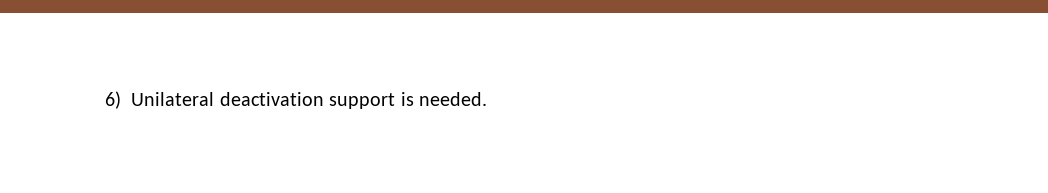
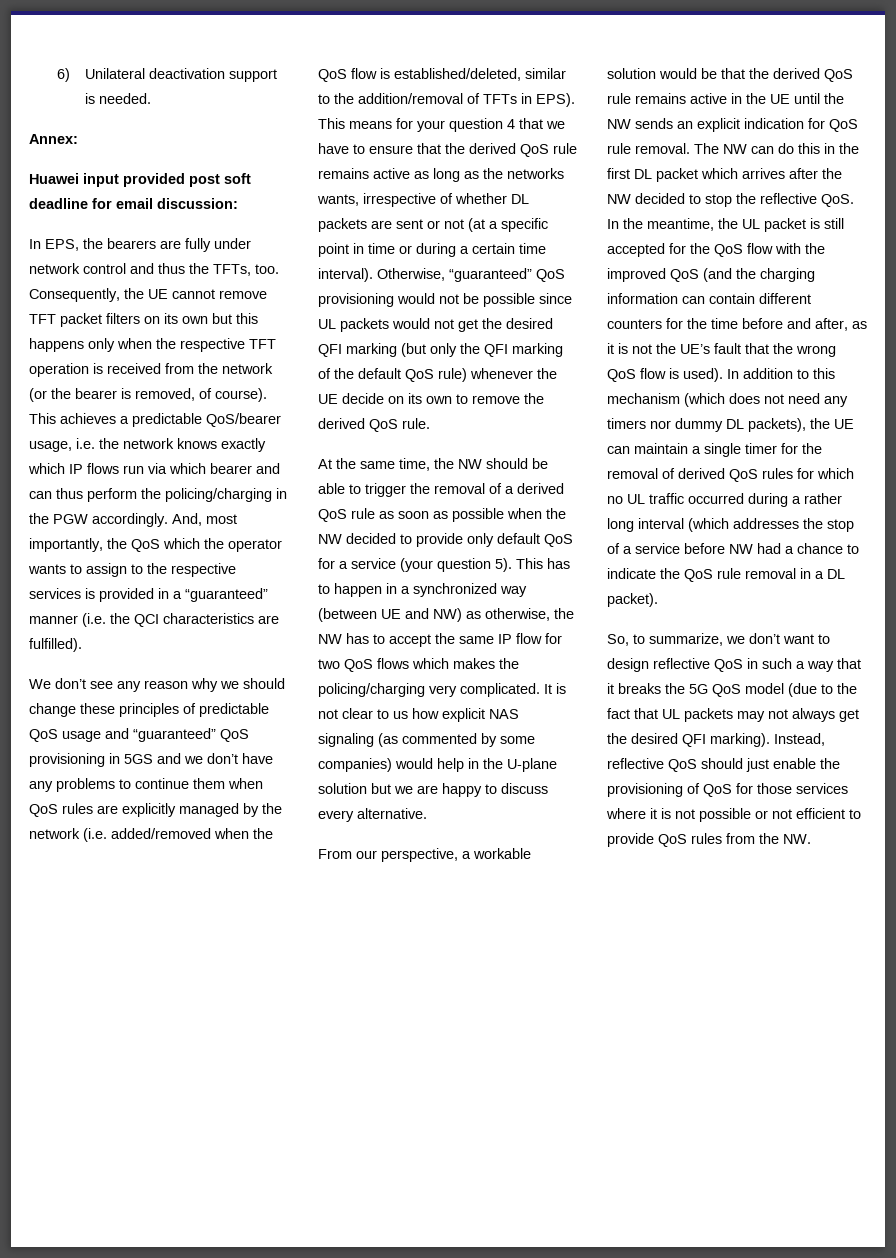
(487, 99) none -> [29,134,78,144] [29,173,251,187] [29,198,238,209] [29,238,251,252] [29,263,279,276] [29,288,267,302] [29,313,258,327] [29,338,276,352] [29,363,273,377] [29,388,267,402] [29,413,281,427] [29,438,266,452] [28,463,280,474] [29,488,287,502] [29,513,237,527] [29,538,282,552] [28,563,236,577] [29,588,268,602] [29,613,279,627] [29,638,82,652] [29,678,285,692] [29,703,269,717] [29,728,249,742] [29,753,273,767] [29,778,263,792] [29,803,282,817] [29,828,273,842] [318,68,566,82] [318,93,575,107] [318,118,565,132] [318,143,577,157] [318,168,564,182] [317,193,529,207] [318,218,548,232] [318,243,546,257] [318,268,565,282] [318,293,572,307] [318,318,553,332] [318,343,563,357] [318,368,557,382] [318,393,544,404] [318,418,430,432] [318,458,548,471] [318,483,564,497] [318,508,566,522] [318,533,573,547] [318,558,570,572] [318,583,527,597] [318,608,574,622] [318,633,562,647] [318,658,519,672] [318,683,566,697] [318,708,519,722] [318,733,535,747] [318,758,557,772] [318,783,548,797] [318,808,427,822] [318,848,531,862] [607,68,853,82] [607,93,844,104] [607,118,858,132] [607,143,859,154] [607,168,842,182] [607,193,854,207] [607,218,844,232] [607,243,825,257] [607,268,815,282] [607,293,811,304] [607,318,867,331] [607,343,836,357] [607,368,835,382] [607,393,848,407] [607,418,854,432] [607,443,822,457] [607,468,854,482] [607,493,842,507] [607,518,854,532] [607,543,859,554] [607,568,845,582] [607,593,658,607] [607,633,830,646] [607,658,861,672] [607,683,857,697] [607,708,859,722] [607,733,825,747] [607,758,840,772] [607,783,848,797] [606,808,861,822] [607,833,811,847] // Annex: // Huawei input provided post soft deadline for email discussion: // In EPS, the bearers are fully under network control and thus the TFTs, too. Consequently, the UE cannot remove TFT packet filters on its own but this happens only when the respective TFT operation is received from the network (or the bearer is removed, of course). This achieves a predictable QoS/bearer usage, i.e. the network knows exactly which IP flows run via which bearer and can thus perform the policing/charging in the PGW accordingly. And, most importantly, the QoS which the operator wants to assign to the respective services is provided in a “guaranteed” manner (i.e. the QCI characteristics are fulfilled). // We don’t see any reason why we should change these principles of predictable QoS usage and “guaranteed” QoS provisioning in 5GS and we don’t have any problems to continue them when QoS rules are explicitly managed by the network (i.e. added/removed when the QoS flow is established/deleted, similar to the addition/removal of TFTs in EPS). This means for your question 4 that we have to ensure that the derived QoS rule remains active as long as the networks wants, irrespective of whether DL packets are sent or not (at a specific point in time or during a certain time interval). Otherwise, “guaranteed” QoS provisioning would not be possible since UL packets would not get the desired QFI marking (but only the QFI marking of the default QoS rule) whenever the UE decide on its own to remove the derived QoS rule. // At the same time, the NW should be able to trigger the removal of a derived QoS rule as soon as possible when the NW decided to provide only default QoS for a service (your question 5). This has to happen in a synchronized way (between UE and NW) as otherwise, the NW has to accept the same IP flow for two QoS flows which makes the policing/charging very complicated. It is not clear to us how explicit NAS signaling (as commented by some companies) would help in the U-plane solution but we are happy to discuss every alternative. // From our perspective, a workable solution would be that the derived QoS rule remains active in the UE until the NW sends an explicit indication for QoS rule removal. The NW can do this in the first DL packet which arrives after the NW decided to stop the reflective QoS. In the meantime, the UL packet is still accepted for the QoS flow with the improved QoS (and the charging information can contain different counters for the time before and after, as it is not the UE’s fault that the wrong QoS flow is used). In addition to this mechanism (which does not need any timers nor dummy DL packets), the UE can maintain a single timer for the removal of derived QoS rules for which no UL traffic occurred during a rather long interval (which addresses the stop of a service before NW had a chance to indicate the QoS rule removal in a DL packet). // So, to summarize, we don’t want to design reflective QoS in such a way that it breaks the 5G QoS model (due to the fact that UL packets may not always get the desired QFI marking). Instead, reflective QoS should just enable the provisioning of QoS for those services where it is not possible or not efficient to provide QoS rules from the NW.

